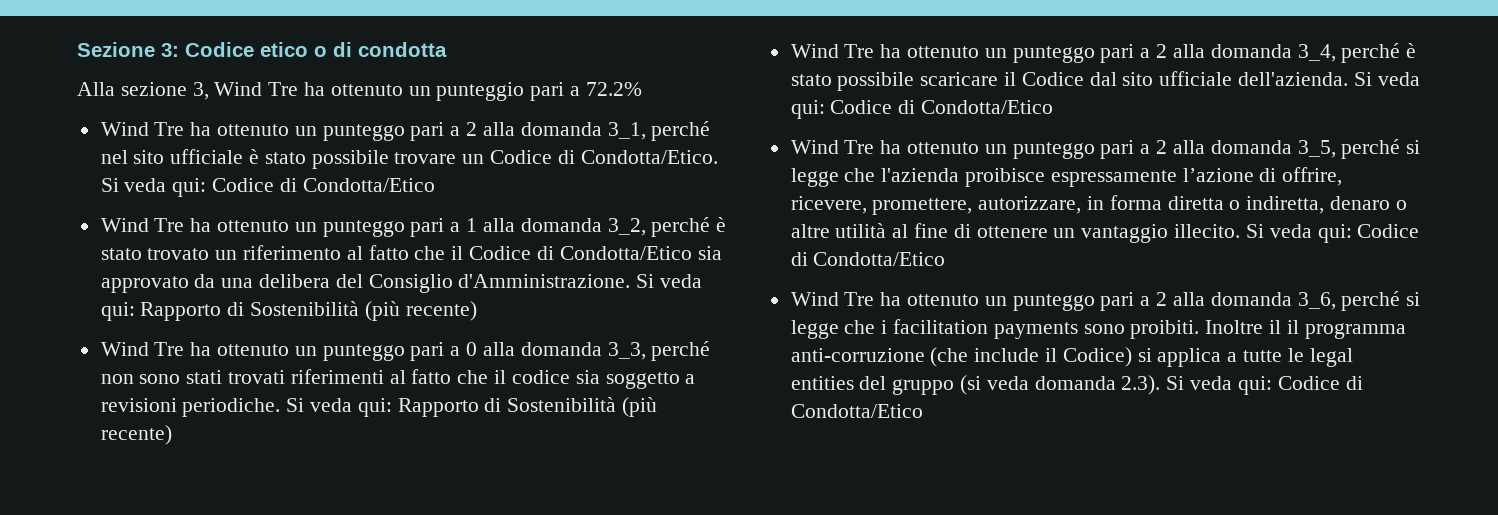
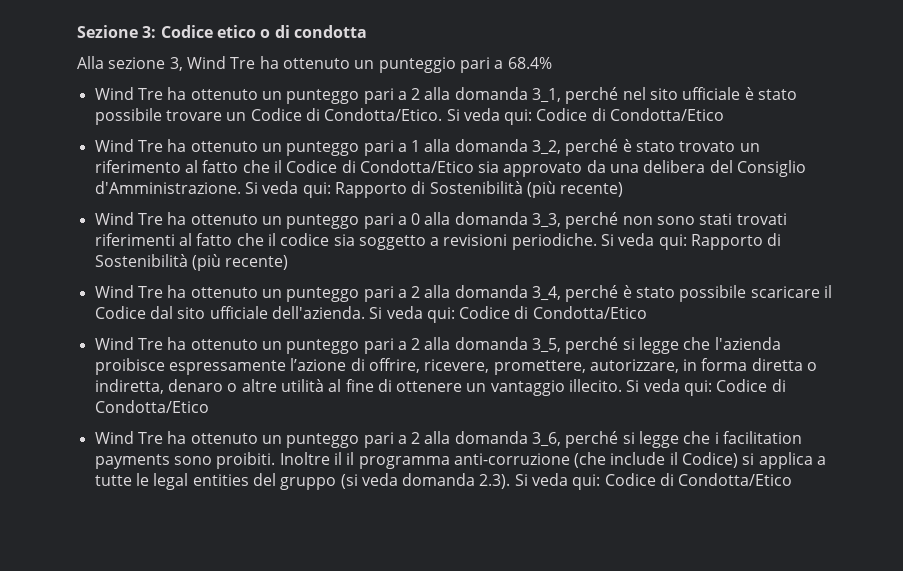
[585,82,642,96] 72.2% -> [507,57,552,69] 68.4%

